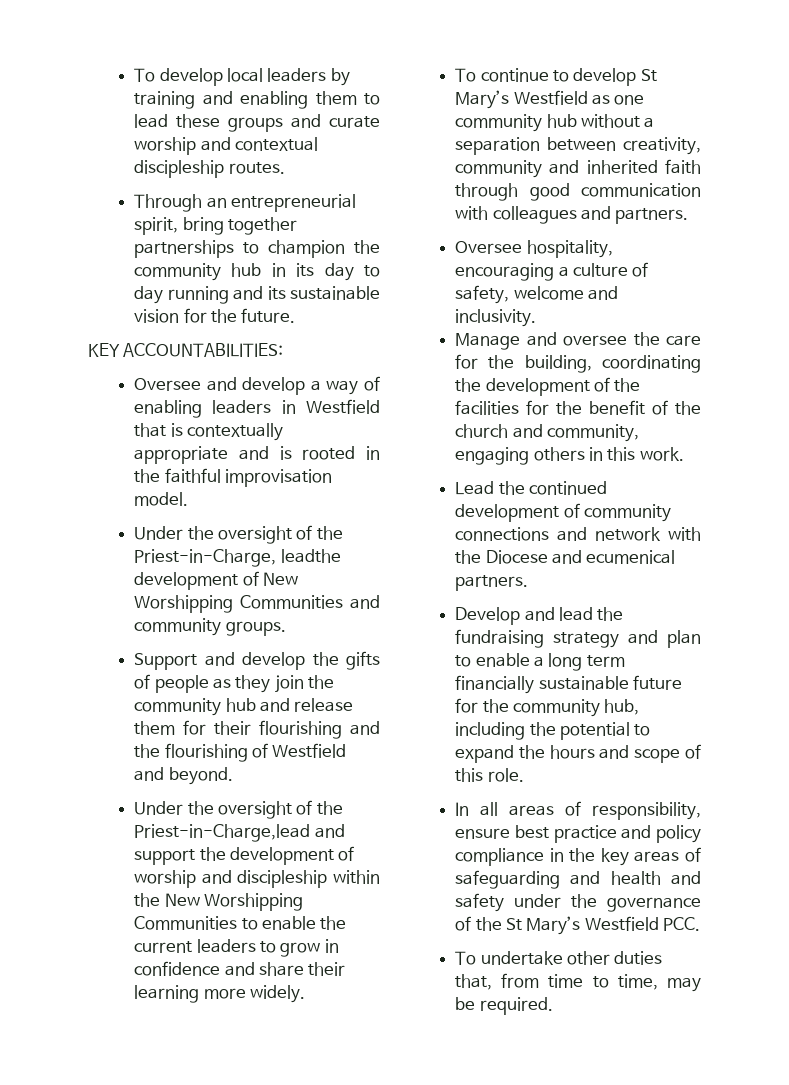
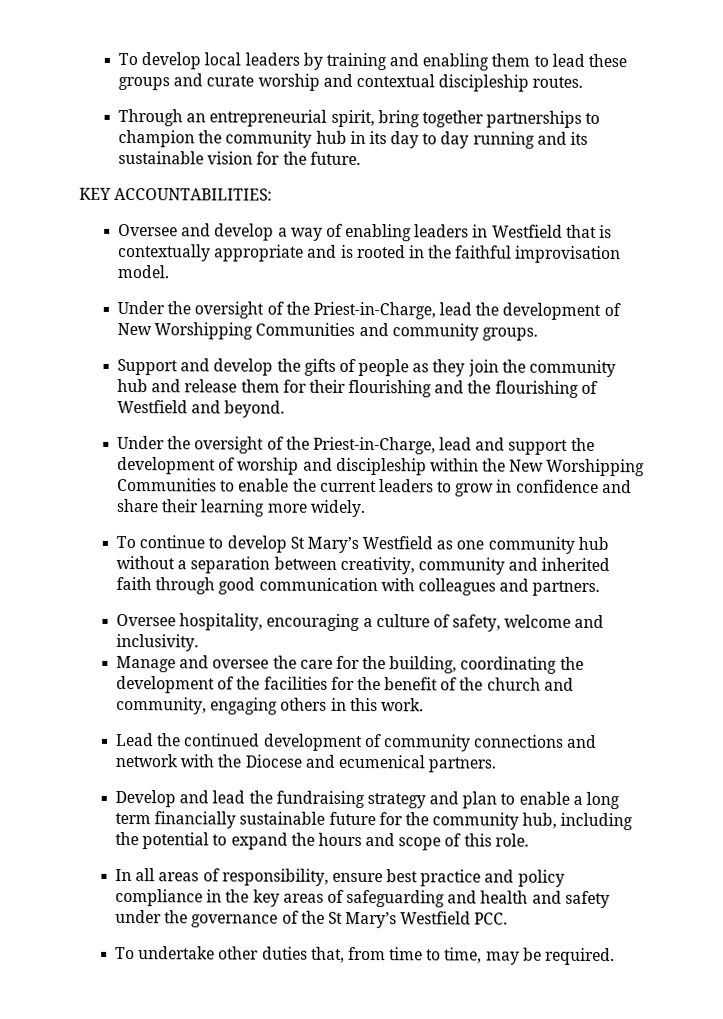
[280,549,341,563] leadthe -> [439,302,500,316] lead the
[134,824,311,842] Priest-in-Charge,lead -> [312,436,473,455] Priest-in-Charge, lead

